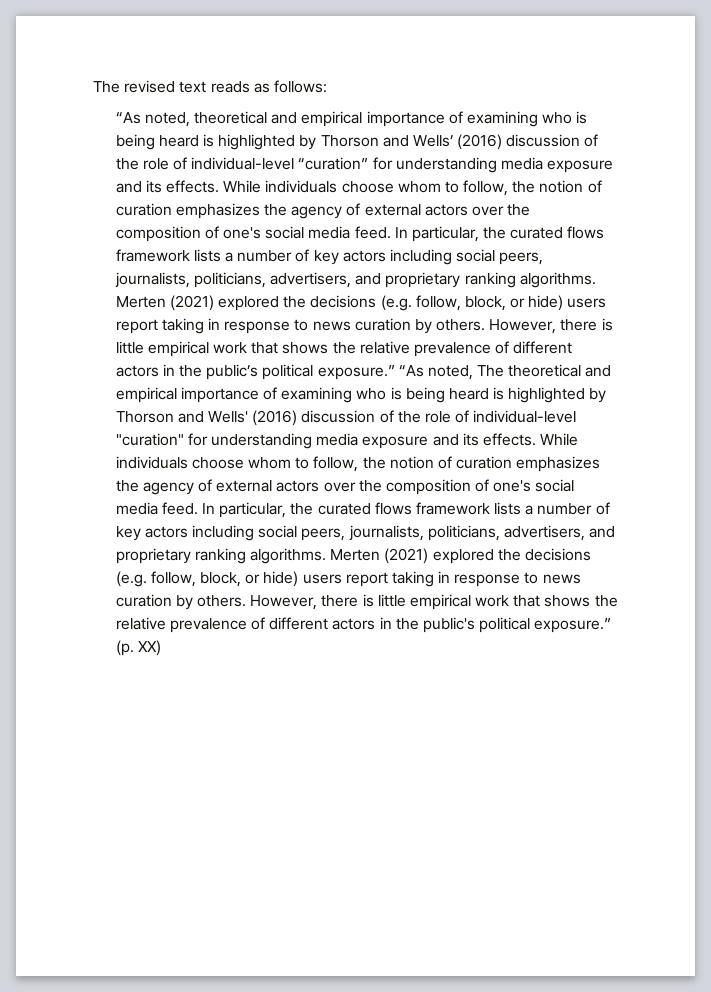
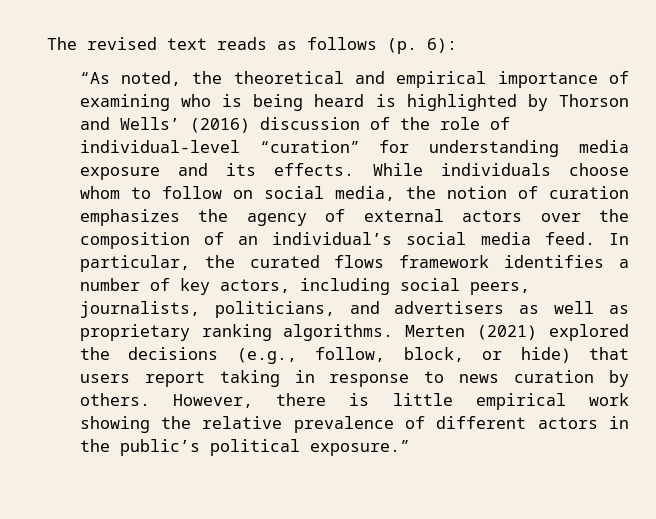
[273,80,327,93] [115,112,190,127] follows: // “As noted, -> [307,37,457,54] [79,71,223,86] follows (p. 6): // “As noted, the
[463,180,509,196] follow, -> [161,186,395,201] follow on social media,
[222,226,605,242] [115,249,544,265] [114,272,596,288] [115,295,564,311] one's social media feed. In particular, the curated flows framework lists a number of key actors including social peers, journalists, politicians, advertisers, and proprietary ranking algorithms. Merten (2021) explored the decisions (e.g. follow, block, or hide) -> [238,232,629,245] [79,255,629,272] [79,278,530,295] [79,301,629,318] [79,324,629,341] [79,347,630,364] an individual’s social media feed. In particular, the curated flows framework identifies a number of key actors, including social peers, journalists, politicians, and advertisers as well as proprietary ranking algorithms. Merten (2021) explored the decisions (e.g., follow, block, or hide) that
[251,342,329,354] that shows -> [79,416,150,433] showing
[398,364,612,380] [115,387,607,403] [115,410,577,426] [115,433,579,449] [115,456,601,472] [115,479,575,495] [115,502,610,518] [115,525,616,541] [115,548,591,564] [115,571,581,587] [115,594,618,610] [115,617,612,633] [115,640,161,656] “As noted, The theoretical and empirical importance of examining who is being heard is highlighted by Thorson and Wells' (2016) discussion of the role of individual-level "curation" for understanding media exposure and its effects. While individuals choose whom to follow, the notion of curation emphasizes the agency of external actors over the composition of one's social media feed. In particular, the curated flows framework lists a number of key actors including social peers, journalists, politicians, advertisers, and proprietary ranking algorithms. Merten (2021) explored the decisions (e.g. follow, block, or hide) users report taking in response to news curation by others. However, there is little empirical work that shows the relative prevalence of different actors in the public's political exposure.” (p. XX) -> (410, 448) none

